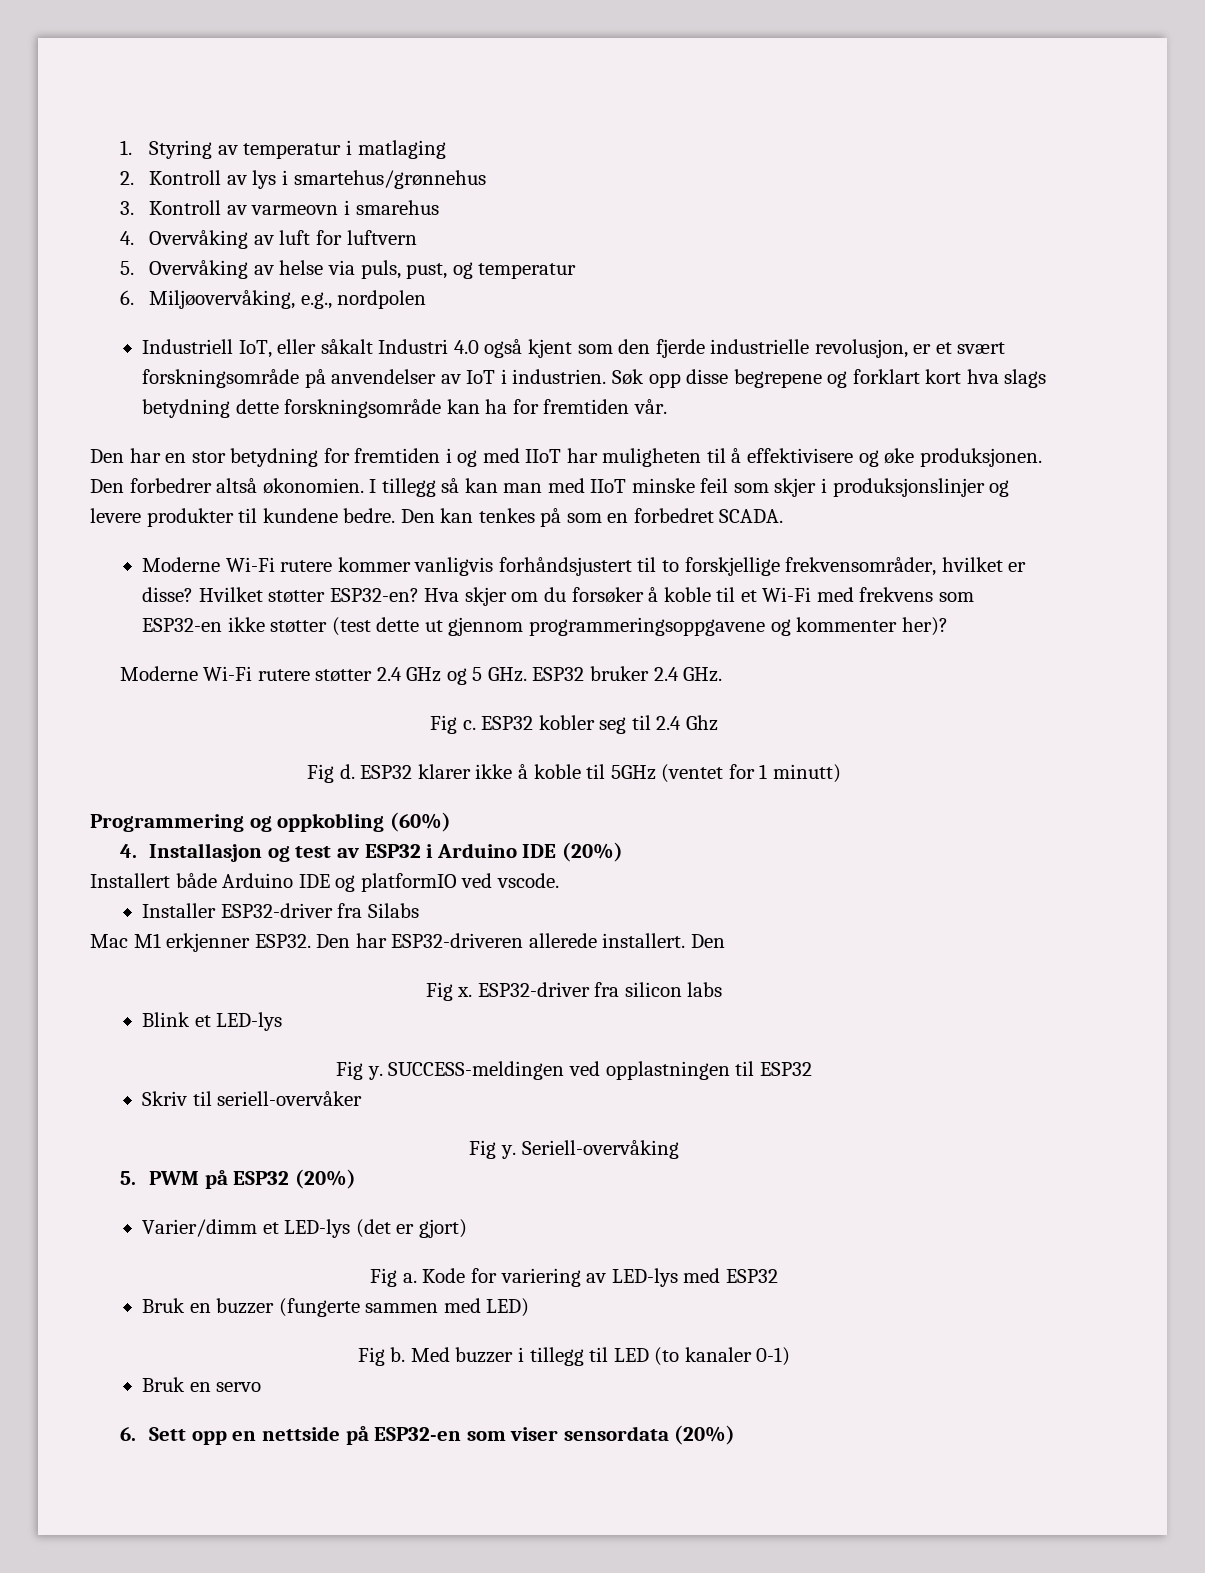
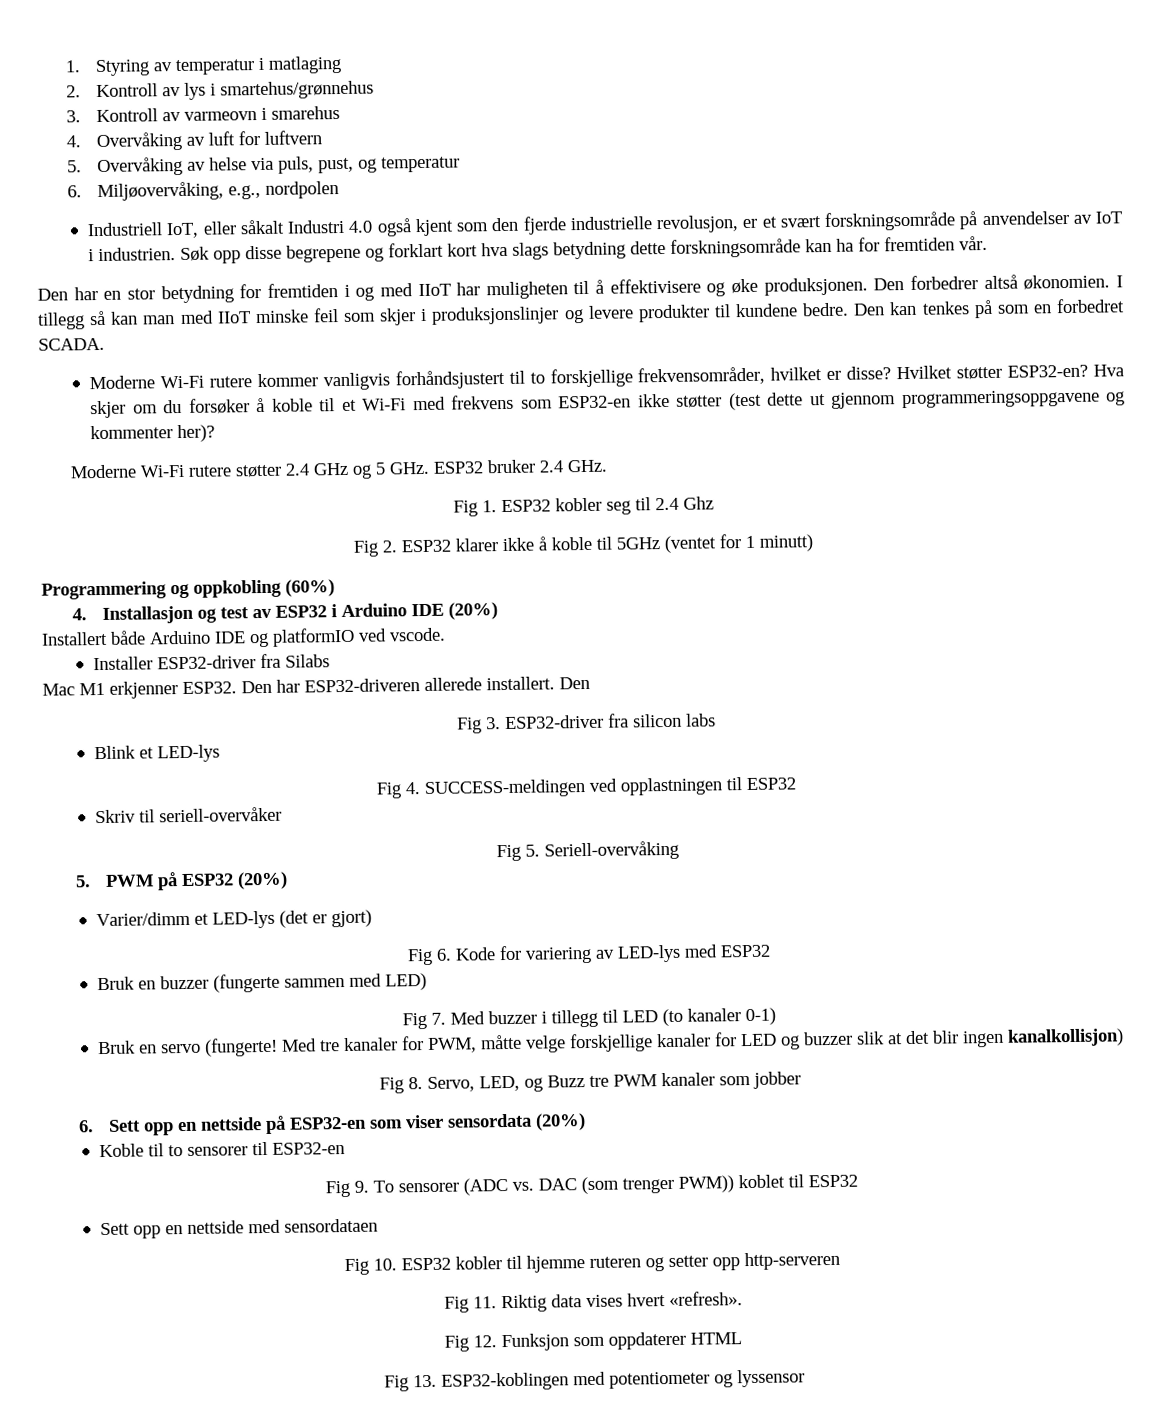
[462,720,476,730] c. -> [481,500,497,513] 1.
[339,764,355,779] d. -> [382,540,397,553] 2.
[457,987,473,997] x. -> [485,717,501,730] 3.
[367,1066,383,1080] y. -> [405,782,420,795] 4.
[501,1145,516,1159] y. -> [524,844,540,857] 5.
[402,1273,417,1283] a. -> [435,948,452,961] 6.
[390,1347,406,1362] b. -> [431,1012,446,1025] 7.
(262, 1387) none -> [204,1028,1125,1057] [379,1071,801,1094] (fungerte! Med tre kanaler for PWM, måtte velge forskjellige kanaler for LED og buzzer slik at det blir ingen kanalkollisjon) // Fig 8. Servo, LED, og Buzz tre PWM kanaler som jobber
(736, 1435) none -> [99,1141,346,1158] [324,1174,858,1198] [100,1218,379,1239] [344,1251,840,1276] [443,1291,743,1313] [444,1331,742,1352] [383,1369,805,1392] // Koble til to sensorer til ESP32-en // Fig 9. To sensorer (ADC vs. DAC (som trenger PWM)) koblet til ESP32 // Sett opp en nettside med sensordataen // Fig 10. ESP32 kobler til hjemme ruteren og setter opp http-serveren // Fig 11. Riktig data vises hvert «refresh». // Fig 12. Funksjon som oppdaterer HTML // Fig 13. ESP32-koblingen med potentiometer og lyssensor

